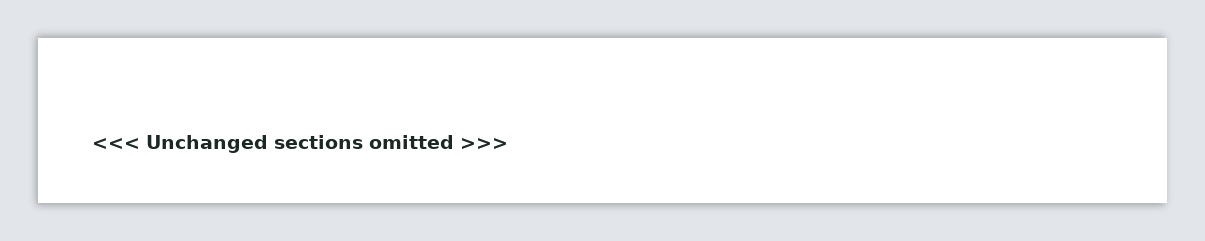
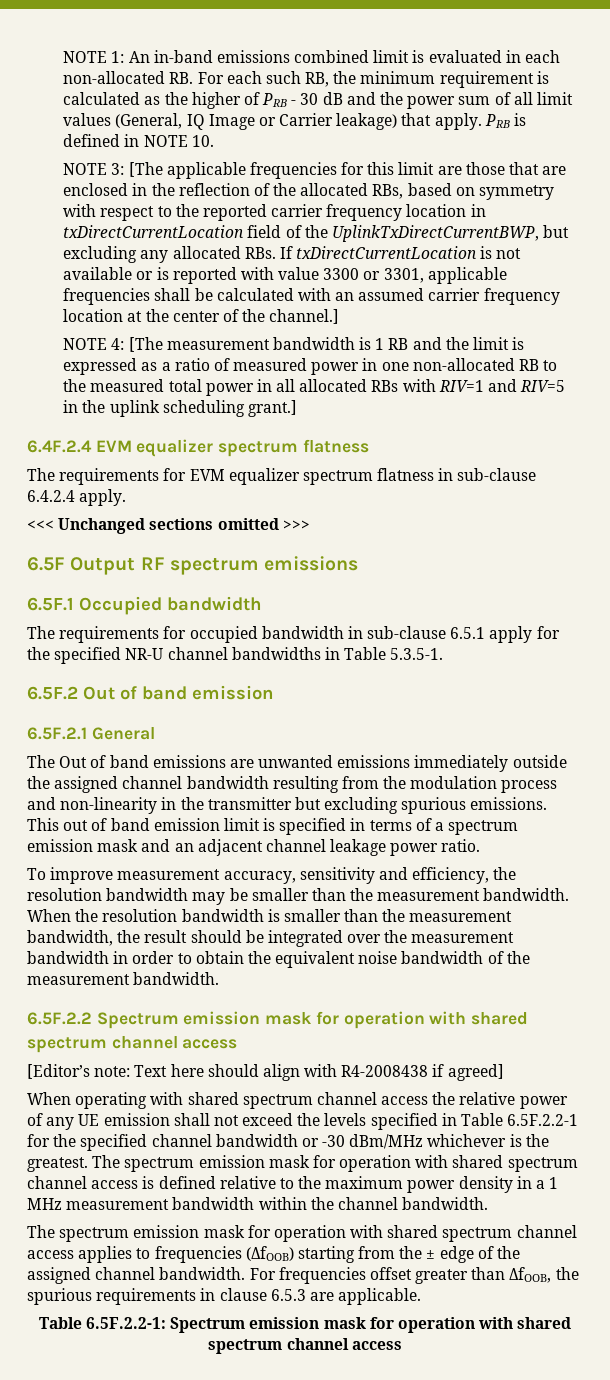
(92, 143) none -> [63,50,560,63] [63,71,549,88] [63,92,573,109] [63,113,526,130] [63,134,214,147] [63,162,567,179] [63,183,554,200] [63,204,486,221] [63,225,570,242] [63,246,522,263] [63,267,507,284] [63,288,560,305] [63,309,340,324] [63,337,525,352] [63,358,558,375] [63,379,566,396] [63,400,297,417] [27,439,369,457] [27,468,537,485] [27,489,127,506] NOTE 1: An in-band emissions combined limit is evaluated in each non-allocated RB. For each such RB, the minimum requirement is calculated as the higher of PRB - 30 dB and the power sum of all limit values (General, IQ Image or Carrier leakage) that apply. PRB is defined in NOTE 10. // NOTE 3: [The applicable frequencies for this limit are those that are enclosed in the reflection of the allocated RBs, based on symmetry with respect to the reported carrier frequency location in txDirectCurrentLocation field of the UplinkTxDirectCurrentBWP, but excluding any allocated RBs. If txDirectCurrentLocation is not available or is reported with value 3300 or 3301, applicable frequencies shall be calculated with an assumed carrier frequency location at the center of the channel.] // NOTE 4: [The measurement bandwidth is 1 RB and the limit is expressed as a ratio of measured power in one non-allocated RB to the measured total power in all allocated RBs with RIV=1 and RIV=5 in the uplink scheduling grant.] // 6.4F.2.4 EVM equalizer spectrum flatness // The requirements for EVM equalizer spectrum flatness in sub-clause 6.4.2.4 apply. //
(508, 143) none -> [27,556,359,575] [27,596,262,615] [27,626,560,643] [27,647,444,664] [27,685,274,700] [27,727,155,740] [27,755,567,772] [27,776,558,793] [27,797,548,814] [27,818,519,835] [27,839,481,856] [27,867,517,884] [27,888,570,905] [27,909,513,922] [27,930,515,947] [27,951,530,968] [27,972,220,985] [27,1011,529,1029] [27,1036,238,1053] [27,1064,504,1081] [27,1092,568,1109] [27,1113,579,1130] [27,1134,549,1151] [27,1155,578,1172] [27,1176,559,1193] [27,1197,489,1210] [27,1225,577,1242] [27,1246,521,1263] [27,1267,579,1284] [27,1288,422,1305] [38,1317,572,1333] [208,1338,402,1354] // 6.5F Output RF spectrum emissions // 6.5F.1 Occupied bandwidth // The requirements for occupied bandwidth in sub-clause 6.5.1 apply for the specified NR-U channel bandwidths in Table 5.3.5-1. // 6.5F.2 Out of band emission // 6.5F.2.1 General // The Out of band emissions are unwanted emissions immediately outside the assigned channel bandwidth resulting from the modulation process and non-linearity in the transmitter but excluding spurious emissions. This out of band emission limit is specified in terms of a spectrum emission mask and an adjacent channel leakage power ratio. // To improve measurement accuracy, sensitivity and efficiency, the resolution bandwidth may be smaller than the measurement bandwidth. When the resolution bandwidth is smaller than the measurement bandwidth, the result should be integrated over the measurement bandwidth in order to obtain the equivalent noise bandwidth of the measurement bandwidth. // 6.5F.2.2 Spectrum emission mask for operation with shared spectrum channel access // [Editor’s note: Text here should align with R4-2008438 if agreed] // When operating with shared spectrum channel access the relative power of any UE emission shall not exceed the levels specified in Table 6.5F.2.2-1 for the specified channel bandwidth or -30 dBm/MHz whichever is the greatest. The spectrum emission mask for operation with shared spectrum channel access is defined relative to the maximum power density in a 1 MHz measurement bandwidth within the channel bandwidth. // The spectrum emission mask for operation with shared spectrum channel access applies to frequencies (ΔfOOB) starting from the ± edge of the assigned channel bandwidth. For frequencies offset greater than ΔfOOB, the spurious requirements in clause 6.5.3 are applicable. // Table 6.5F.2.2-1: Spectrum emission mask for operation with shared spectrum channel access

